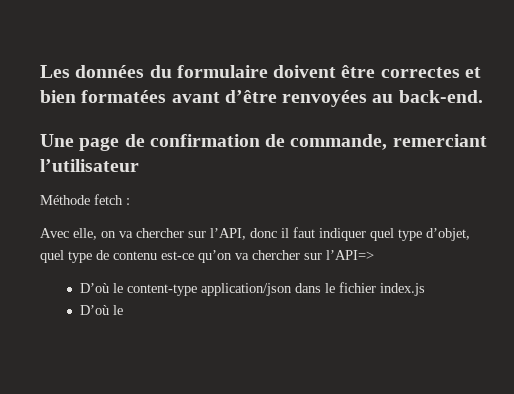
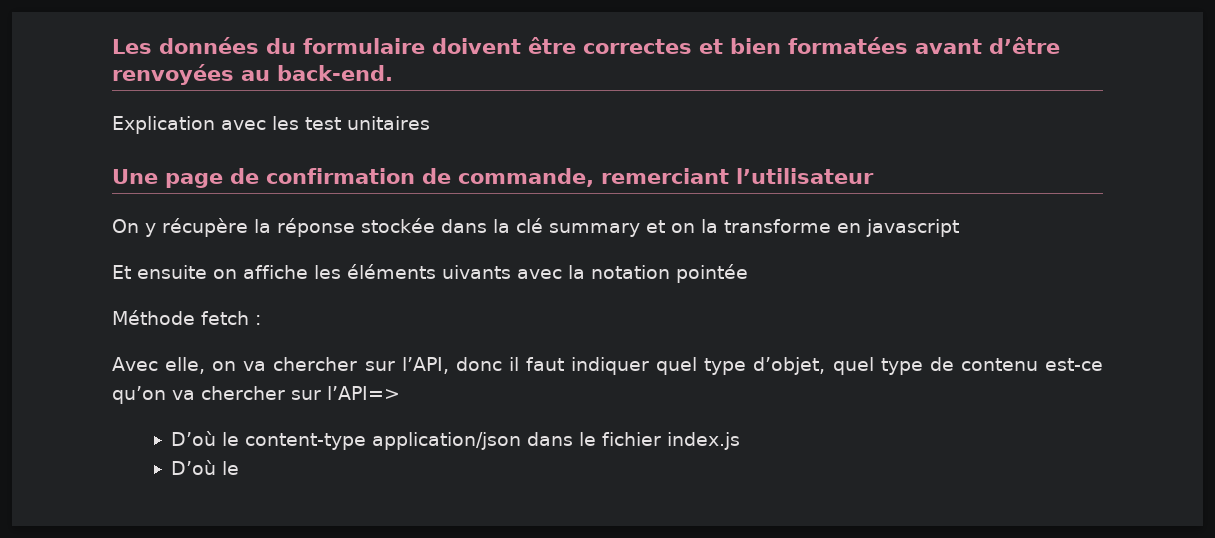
(483, 96) none -> [112,116,430,134] // Explication avec les test unitaires
(139, 165) none -> [112,218,959,237] [112,264,748,283] // On y récupère la réponse stockée dans la clé summary et on la transforme en javascript // Et ensuite on affiche les éléments uivants avec la notation pointée

